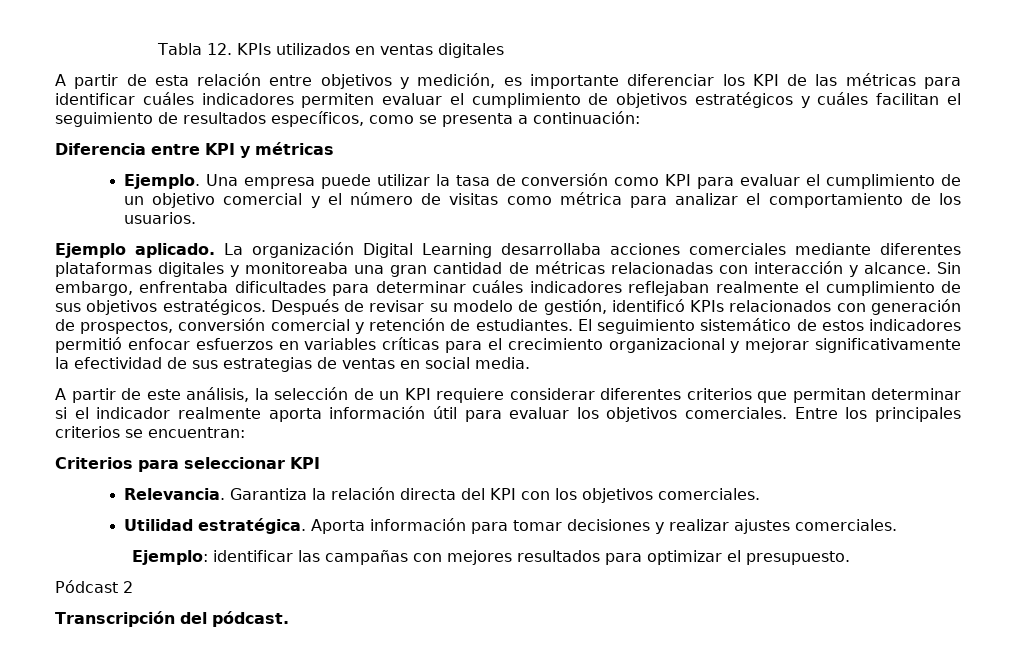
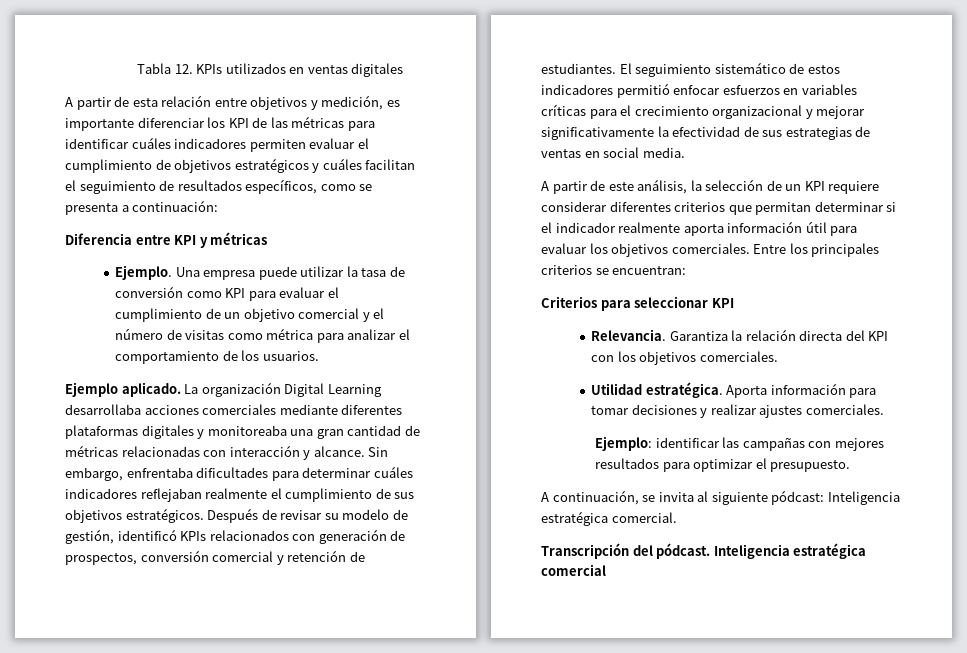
[55,580,133,593] Pódcast 2 -> [541,490,900,505] [541,511,677,526] A continuación, se invita al siguiente pódcast: Inteligencia estratégica comercial.
(289, 619) none -> [713,543,867,559] [541,564,606,576] Inteligencia estratégica comercial

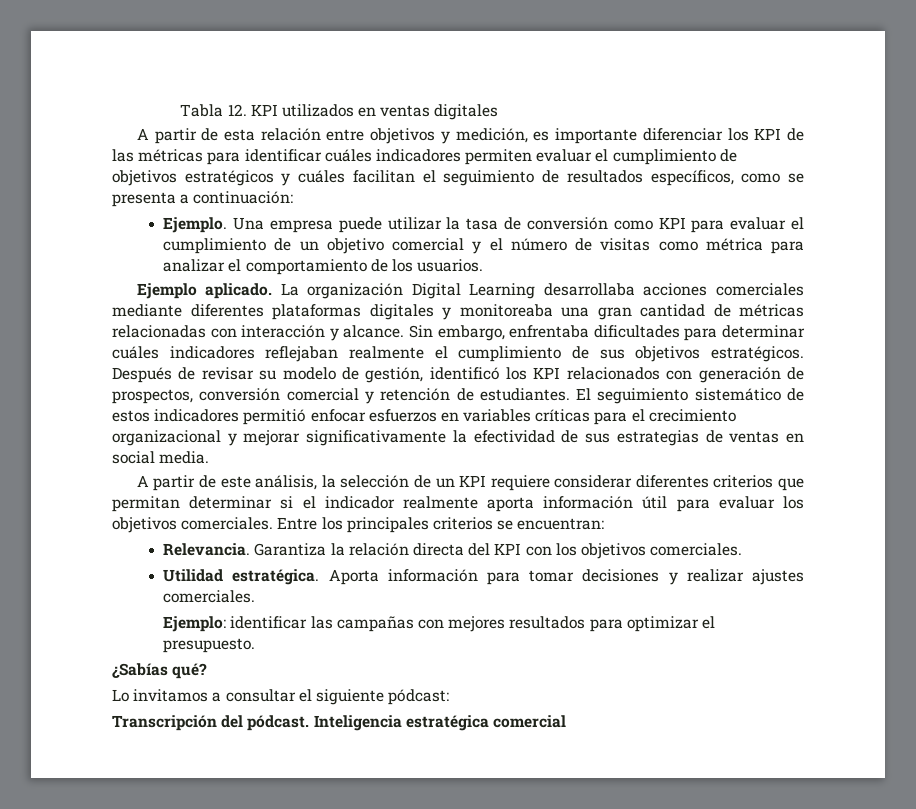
[196,64,223,74] KPIs -> [250,104,278,116] KPI
[65,232,268,248] // Diferencia entre KPI y métricas -> (294, 197) none
[180,531,207,541] KPIs -> [506,367,561,380] los KPI
[541,296,734,311] // Criterios para seleccionar KPI -> (605, 524) none
[541,490,709,505] A continuación, se invita al -> [112,663,208,679] [112,689,312,702] ¿Sabías qué? // Lo invitamos a consultar el
[827,491,900,505] [541,511,677,526] Inteligencia estratégica comercial. -> (450, 697) none

